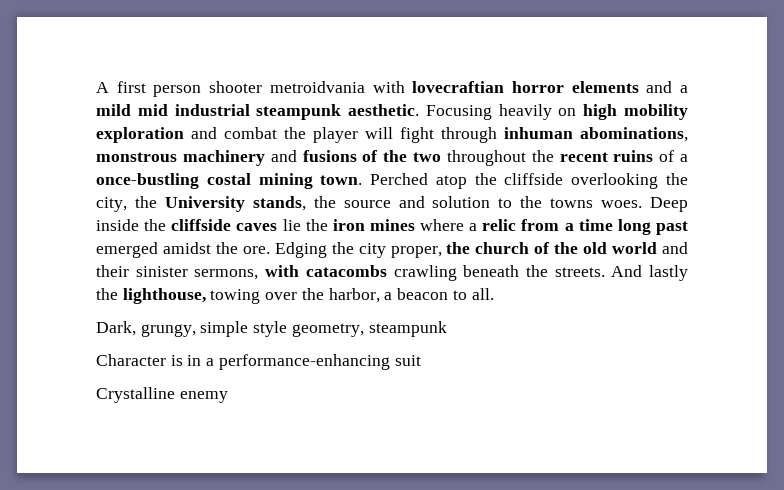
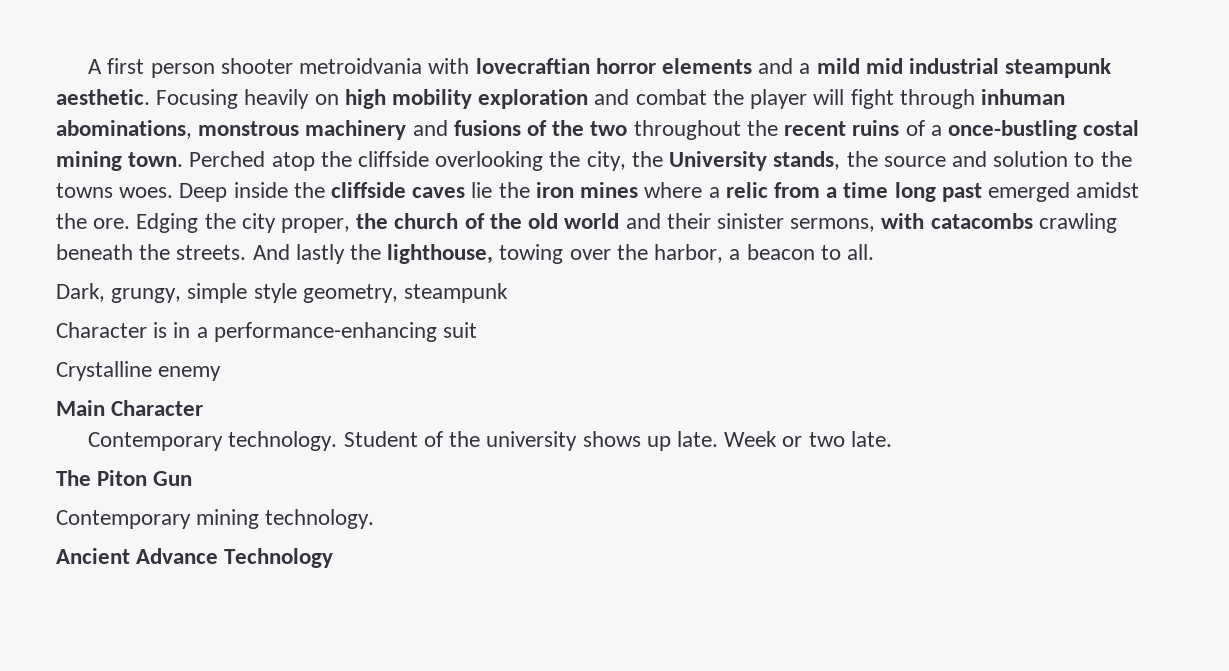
(228, 397) none -> [56,400,204,416] [88,431,892,451] [56,470,193,486] [56,509,375,529] [56,548,334,568] // Main Character // Contemporary technology. Student of the university shows up late. Week or two late. // The Piton Gun // Contemporary mining technology. // Ancient Advance Technology

